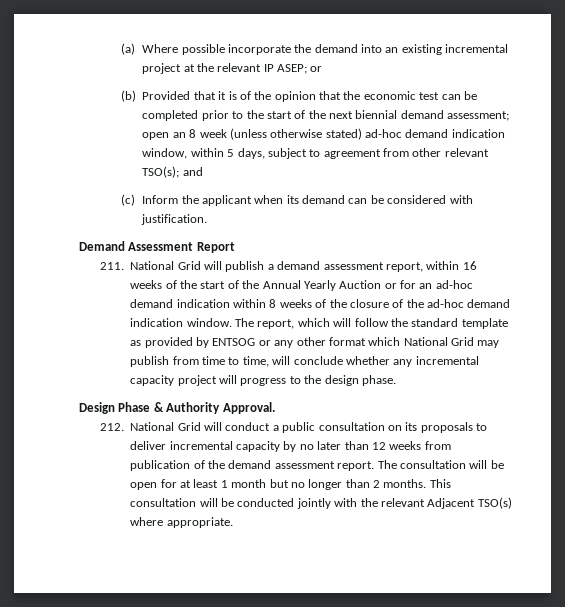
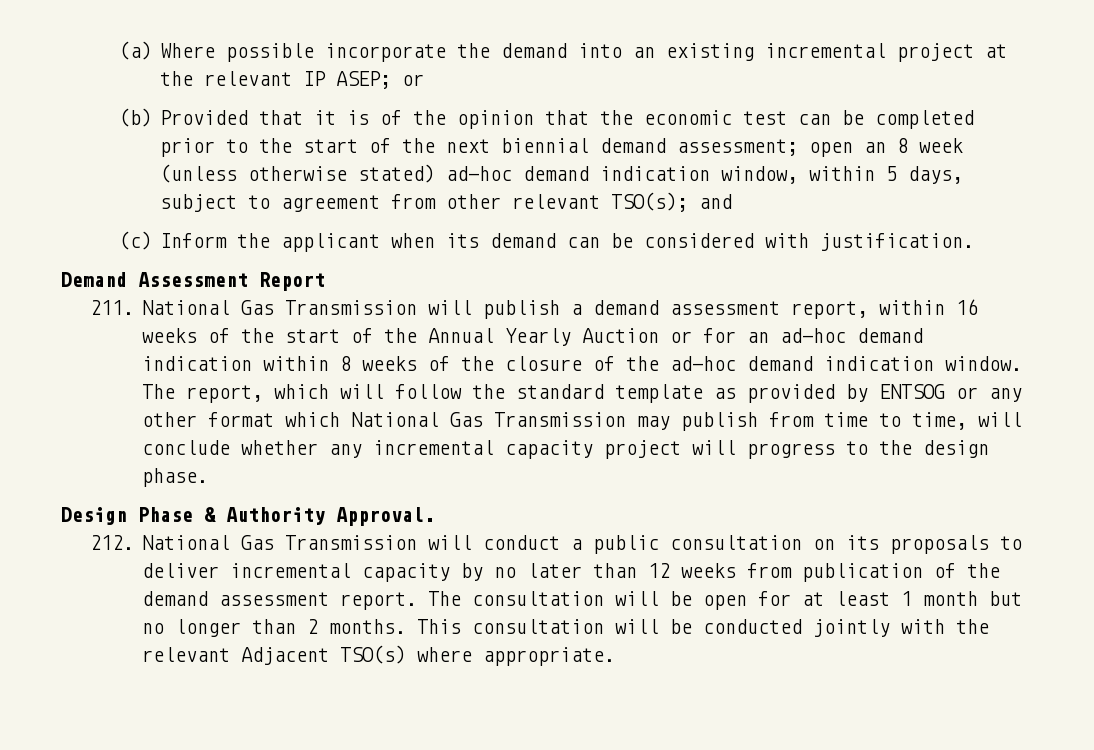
[177,261,201,270] Grid -> [241,300,418,315] Gas Transmission
[451,337,475,346] Grid -> [450,412,627,427] Gas Transmission
[177,422,201,431] Grid -> [241,535,418,550] Gas Transmission

